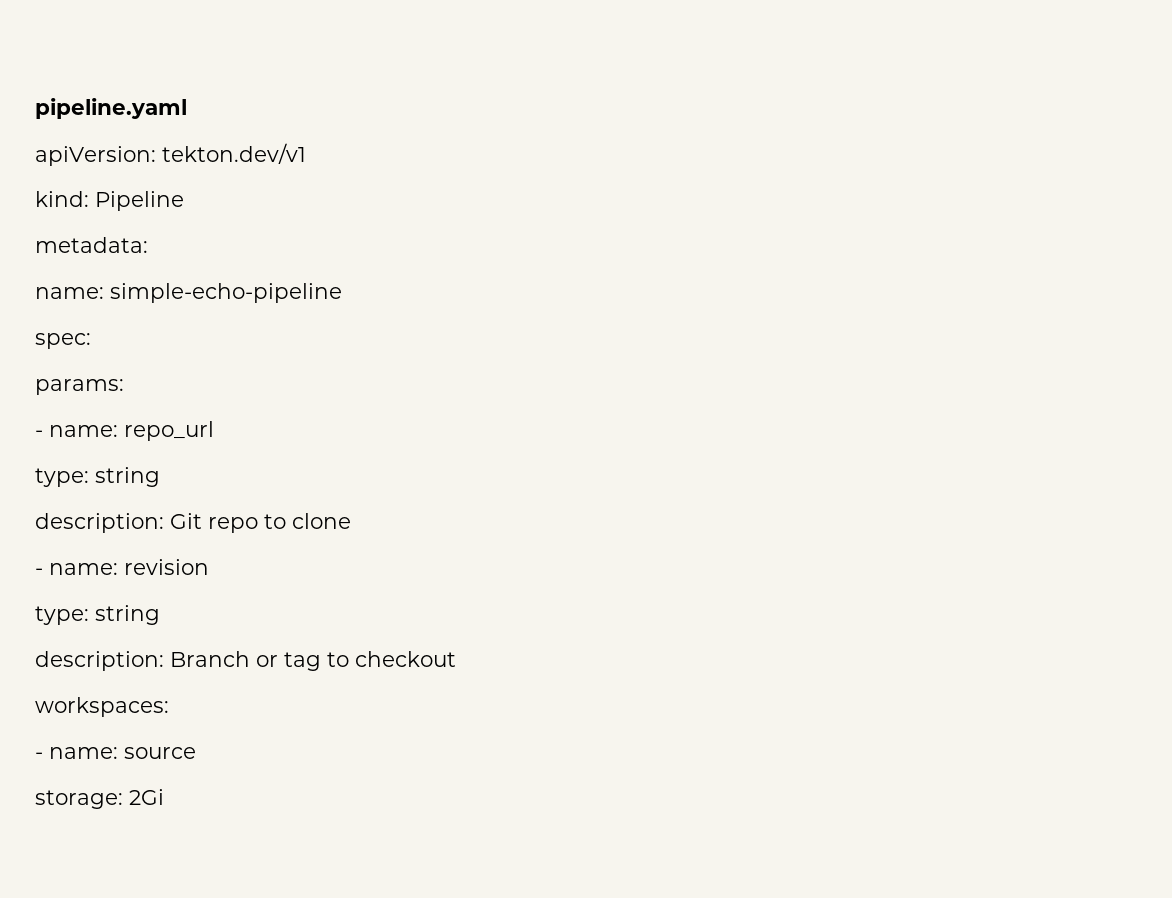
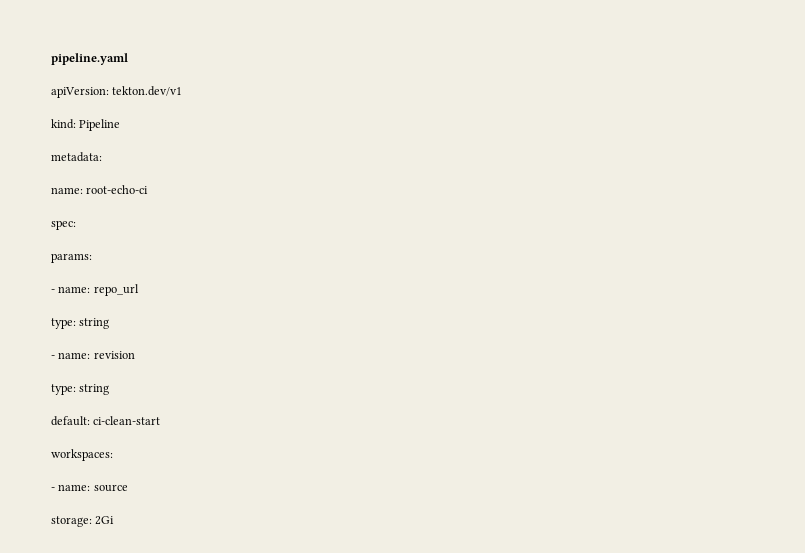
[110,283,342,303] simple-echo-pipeline -> [86,185,149,194] root-echo-ci
[35,513,351,533] // description: Git repo to clone -> (110, 323) none
[35,651,456,671] description: Branch or tag to checkout -> [51,416,161,426] default: ci-clean-start

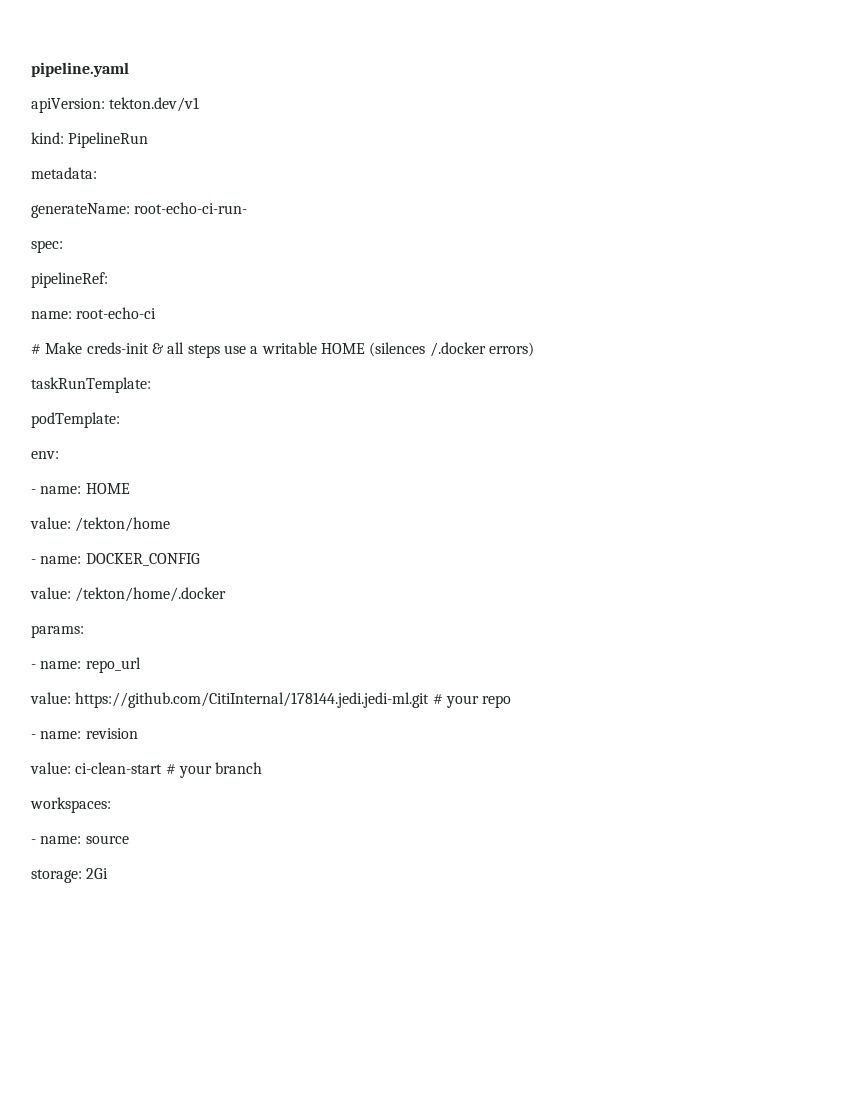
[79,119,121,131] Pipeline -> [68,132,149,148] PipelineRun
[51,185,149,194] [51,220,76,230] [51,253,92,263] [51,284,139,296] [51,318,110,329] [51,351,135,359] [51,384,110,395] [51,416,161,426] name: root-echo-ci // spec: // params: // - name: repo_url // type: string // - name: revision // type: string // default: ci-clean-start -> [31,202,248,218] [31,240,63,253] [31,272,108,288] [31,307,157,319] [31,342,534,358] [31,377,151,393] [31,412,120,428] [31,451,59,459] [31,483,130,494] [30,517,171,532] [31,553,200,566] [30,587,227,602] [31,625,84,638] [31,657,141,673] [30,692,512,708] [31,728,138,739] [30,762,263,778] generateName: root-echo-ci-run- // spec: // pipelineRef: // name: root-echo-ci // # Make creds-init & all steps use a writable HOME (silences /.docker errors) // taskRunTemplate: // podTemplate: // env: // - name: HOME // value: /tekton/home // - name: DOCKER_CONFIG // value: /tekton/home/.docker // params: // - name: repo_url // value: https://github.com/CitiInternal/178144.jedi.jedi-ml.git # your repo // - name: revision // value: ci-clean-start # your branch

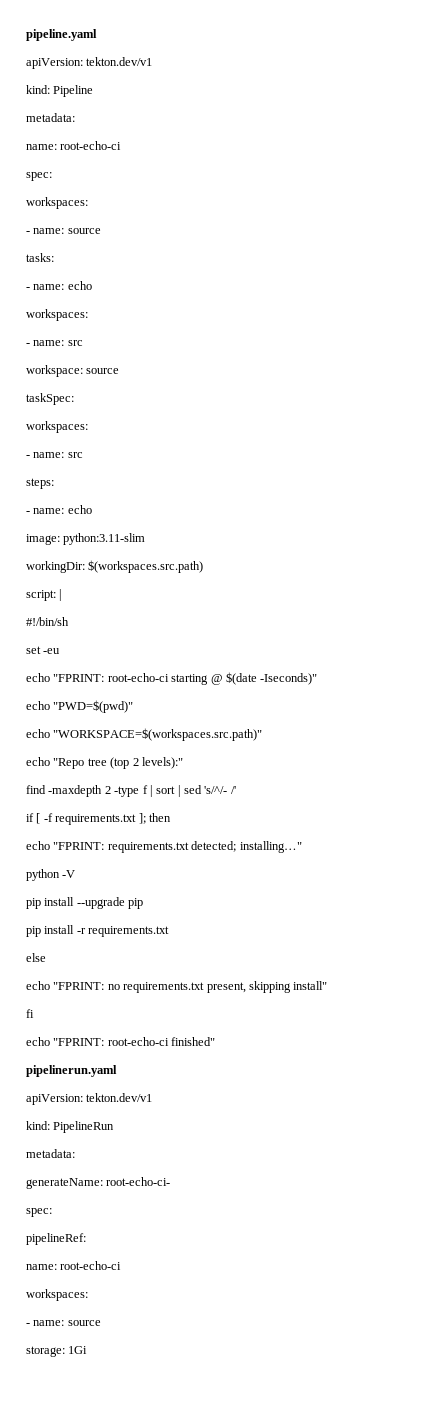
(200, 104) none -> [26,85,94,97] [26,113,75,122] [26,141,122,150] [26,172,52,181] [26,197,88,209] [26,228,101,234] [26,253,54,262] [26,281,92,290] [26,309,88,321] [26,340,83,346] [26,365,120,377] [26,393,74,405] [26,421,88,433] [26,452,83,458] [26,478,54,489] [26,505,92,514] [26,533,146,545] [26,560,204,573] [26,589,63,601] [26,617,69,626] [26,646,61,654] [26,672,318,685] [26,700,134,713] [26,728,263,741] [26,757,183,769] [26,785,236,797] [26,813,171,825] [26,841,302,853] [26,869,76,881] [26,897,144,909] [26,925,170,937] [26,953,46,962] [26,981,328,993] [26,1009,34,1018] [26,1037,216,1046] [26,1065,117,1077] [26,1093,153,1105] // kind: Pipeline // metadata: // name: root-echo-ci // spec: // workspaces: // - name: source // tasks: // - name: echo // workspaces: // - name: src // workspace: source // taskSpec: // workspaces: // - name: src // steps: // - name: echo // image: python:3.11-slim // workingDir: $(workspaces.src.path) // script: | // #!/bin/sh // set -eu // echo "FPRINT: root-echo-ci starting @ $(date -Iseconds)" // echo "PWD=$(pwd)" // echo "WORKSPACE=$(workspaces.src.path)" // echo "Repo tree (top 2 levels):" // find -maxdepth 2 -type f | sort | sed 's/^/- /' // if [ -f requirements.txt ]; then // echo "FPRINT: requirements.txt detected; installing…" // python -V // pip install --upgrade pip // pip install -r requirements.txt // else // echo "FPRINT: no requirements.txt present, skipping install" // fi // echo "FPRINT: root-echo-ci finished" // pipelinerun.yaml // apiVersion: tekton.dev/v1
[134,202,248,214] root-echo-ci-run- -> [106,1177,171,1186] root-echo-ci-
[31,342,534,358] [31,377,151,393] [31,412,120,428] [31,451,59,459] [31,483,130,494] [30,517,171,532] [31,553,200,566] [30,587,227,602] [31,625,84,638] [31,657,141,673] [30,692,512,708] [31,728,138,739] [30,762,263,778] // # Make creds-init & all steps use a writable HOME (silences /.docker errors) // taskRunTemplate: // podTemplate: // env: // - name: HOME // value: /tekton/home // - name: DOCKER_CONFIG // value: /tekton/home/.docker // params: // - name: repo_url // value: https://github.com/CitiInternal/178144.jedi.jedi-ml.git # your repo // - name: revision // value: ci-clean-start # your branch -> (122, 1265) none
[86,868,109,879] 2Gi -> [68,1346,88,1354] 1Gi

